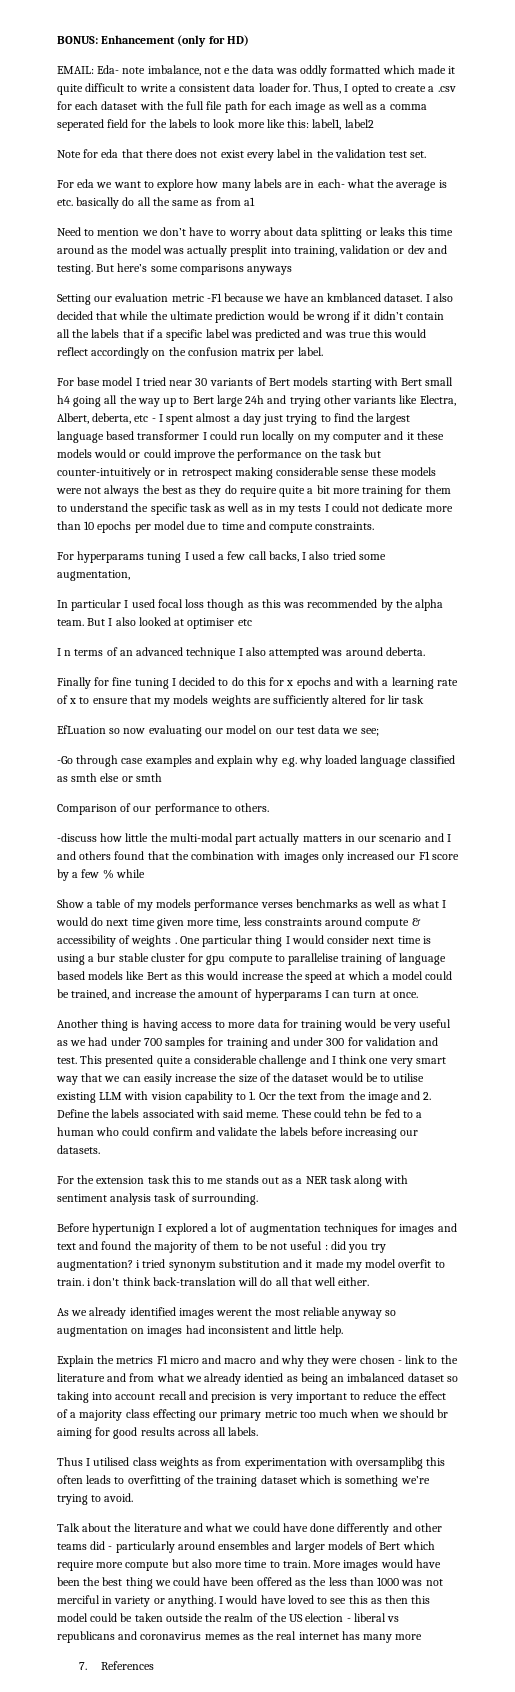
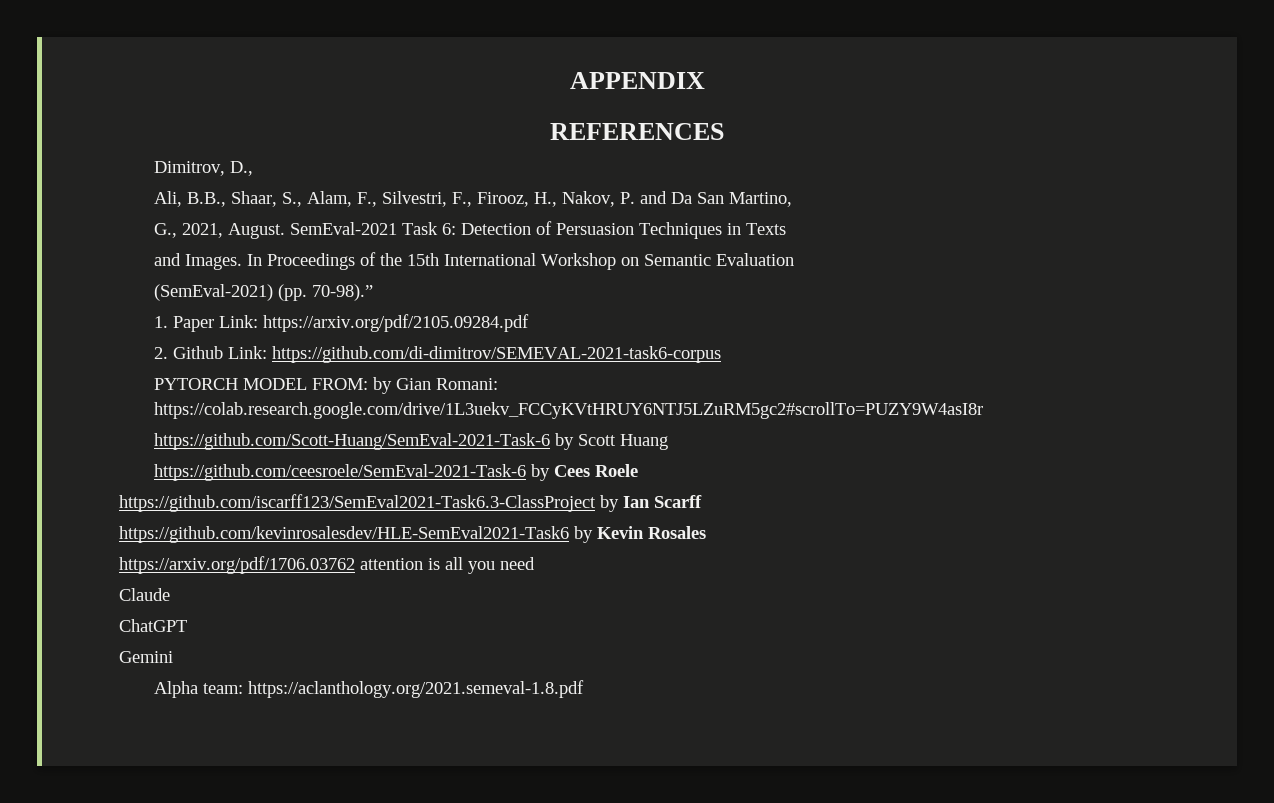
[57,35,249,47] [57,65,456,77] [57,83,456,95] [57,101,427,113] [57,119,374,131] [57,149,427,161] [57,179,447,191] [57,197,255,209] [57,227,454,239] [57,245,447,257] [57,263,293,275] [57,293,453,305] [57,311,444,323] [57,329,427,341] [57,347,323,359] [57,377,454,389] [57,395,456,407] [57,413,411,425] [57,431,444,443] [57,449,382,461] [57,467,436,479] [56,485,451,497] [57,503,453,515] [57,521,375,533] [57,551,386,563] [57,570,130,581] [57,599,444,611] [57,617,252,629] [57,647,425,659] [57,677,458,689] [57,695,425,707] [57,725,379,737] [57,755,455,767] [57,773,162,782] [57,803,270,815] [57,833,451,845] [57,851,459,863] [57,869,145,881] [57,899,447,911] [56,917,421,929] [57,935,431,947] [57,953,446,965] [57,971,453,983] [57,989,418,1001] [57,1019,452,1031] [57,1037,439,1049] [57,1055,446,1067] [56,1073,425,1085] [57,1091,432,1103] [57,1109,423,1118] [57,1127,419,1139] [57,1145,100,1154] [57,1175,409,1187] [57,1193,258,1205] [57,1223,457,1235] [57,1241,387,1253] [57,1259,445,1271] [57,1277,370,1286] [57,1307,397,1319] [57,1325,343,1337] [57,1355,458,1367] [57,1373,458,1385] [57,1391,446,1403] [57,1409,449,1421] [57,1427,259,1439] [57,1457,446,1469] [57,1475,430,1487] [57,1493,134,1505] [57,1523,442,1535] [57,1541,435,1553] [57,1559,441,1571] [57,1577,443,1589] [57,1595,431,1607] [57,1613,400,1622] [57,1631,423,1643] [78,1661,154,1670] BONUS: Enhancement (only for HD) // EMAIL: Eda- note imbalance, not e the data was oddly formatted which made it quite difficult to write a consistent data loader for. Thus, I opted to create a .csv for each dataset with the full file path for each image as well as a comma seperated field for the labels to look more like this: label1, label2 // Note for eda that there does not exist every label in the validation test set. // For eda we want to explore how many labels are in each- what the average is etc. basically do all the same as from a1 // Need to mention we don’t have to worry about data splitting or leaks this time around as the model was actually presplit into training, validation or dev and testing. But here’s some comparisons anyways // Setting our evaluation metric -F1 because we have an kmblanced dataset. I also decided that while the ultimate prediction would be wrong if it didn’t contain all the labels that if a specific label was predicted and was true this would reflect accordingly on the confusion matrix per label. // For base model I tried near 30 variants of Bert models starting with Bert small h4 going all the way up to Bert large 24h and trying other variants like Electra, Albert, deberta, etc - I spent almost a day just trying to find the largest language based transformer I could run locally on my computer and it these models would or could improve the performance on the task but counter-intuitively or in retrospect making considerable sense these models were not always the best as they do require quite a bit more training for them to understand the specific task as well as in my tests I could not dedicate more than 10 epochs per model due to time and compute constraints. // For hyperparams tuning I used a few call backs, I also tried some augmentation, // In particular I used focal loss though as this was recommended by the alpha team. But I also looked at optimiser etc // I n terms of an advanced technique I also attempted was around deberta. // Finally for fine tuning I decided to do this for x epochs and with a learning rate of x to ensure that my models weights are sufficiently altered for lir task // EfLuation so now evaluating our model on our test data we see; // -Go through case examples and explain why e.g. why loaded language classified as smth else or smth // Comparison of our performance to others. // -discuss how little the multi-modal part actually matters in our scenario and I and others found that the combination with images only increased our F1 score by a few % while // Show a table of my models performance verses benchmarks as well as what I would do next time given more time, less constraints around compute & accessibility of weights . One particular thing I would consider next time is using a bur stable cluster for gpu compute to parallelise training of language based models like Bert as this would increase the speed at which a model could be trained, and increase the amount of hyperparams I can turn at once. // Another thing is having access to more data for training would be very useful as we had under 700 samples for training and under 300 for validation and test. This presented quite a considerable challenge and I think one very smart way that we can easily increase the size of the dataset would be to utilise existing LLM with vision capability to 1. Ocr the text from the image and 2. Define the labels associated with said meme. These could tehn be fed to a human who could confirm and validate the labels before increasing our datasets. // For the extension task this to me stands out as a NER task along with sentiment analysis task of surrounding. // Before hypertunign I explored a lot of augmentation techniques for images and text and found the majority of them to be not useful : did you try augmentation? i tried synonym substitution and it made my model overfit to train. i don't think back-translation will do all that well either. // As we already identified images werent the most reliable anyway so augmentation on images had inconsistent and little help. // Explain the metrics F1 micro and macro and why they were chosen - link to the literature and from what we already identied as being an imbalanced dataset so taking into account recall and precision is very important to reduce the effect of a majority class effecting our primary metric too much when we should br aiming for good results across all labels. // Thus I utilised class weights as from experimentation with oversamplibg this often leads to overfitting of the training dataset which is something we’re trying to avoid. // Talk about the literature and what we could have done differently and other teams did - particularly around ensembles and larger models of Bert which require more compute but also more time to train. More images would have been the best thing we could have been offered as the less than 1000 was not merciful in variety or anything. I would have loved to see this as then this model could be taken outside the realm of the US election - liberal vs republicans and coronavirus memes as the real internet has many more // 7. References -> [569,72,705,89] [550,123,724,140] [153,161,253,176] [153,191,792,207] [153,221,786,239] [153,252,794,270] [153,284,373,301] [153,314,529,332] [153,346,721,363] [153,377,498,394] [153,402,983,419] [153,433,668,450] [153,464,638,481] [119,494,702,512] [119,526,706,543] [119,556,535,574] [119,588,170,601] [119,619,187,632] [119,651,173,663] [153,680,584,698] APPENDIX // REFERENCES // Dimitrov, D., // Ali, B.B., Shaar, S., Alam, F., Silvestri, F., Firooz, H., Nakov, P. and Da San Martino, // G., 2021, August. SemEval-2021 Task 6: Detection of Persuasion Techniques in Texts // and Images. In Proceedings of the 15th International Workshop on Semantic Evaluation // (SemEval-2021) (pp. 70-98).” // 1. Paper Link: https://arxiv.org/pdf/2105.09284.pdf // 2. Github Link: https://github.com/di-dimitrov/SEMEVAL-2021-task6-corpus // PYTORCH MODEL FROM: by Gian Romani: https://colab.research.google.com/drive/1L3uekv_FCCyKVtHRUY6NTJ5LZuRM5gc2#scrollTo=PUZY9W4asI8r // https://github.com/Scott-Huang/SemEval-2021-Task-6 by Scott Huang // https://github.com/ceesroele/SemEval-2021-Task-6 by Cees Roele // https://github.com/iscarff123/SemEval2021-Task6.3-ClassProject by Ian Scarff // https://github.com/kevinrosalesdev/HLE-SemEval2021-Task6 by Kevin Rosales // https://arxiv.org/pdf/1706.03762 attention is all you need // Claude // ChatGPT // Gemini // Alpha team: https://aclanthology.org/2021.semeval-1.8.pdf

